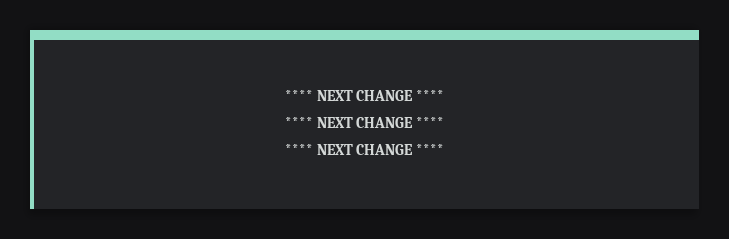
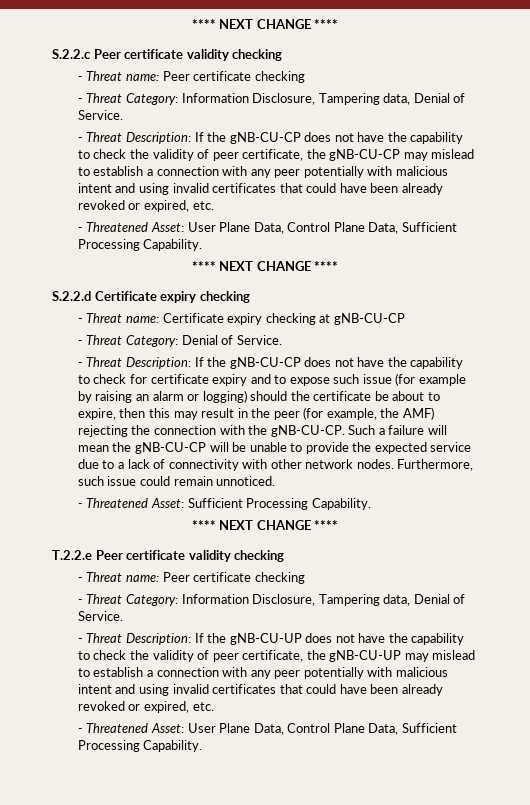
[284,90,445,101] [284,117,445,128] [284,144,445,155] **** NEXT CHANGE **** // **** NEXT CHANGE **** // **** NEXT CHANGE **** -> [191,19,339,29] [52,49,283,61] [77,71,305,83] [77,93,466,105] [77,110,123,120] [77,132,464,144] [77,149,475,161] [77,166,448,178] [77,183,443,195] [77,200,214,212] [77,222,457,234] [77,239,203,251] [191,261,339,271] [52,291,250,303] [77,313,405,325] [77,335,282,347] [77,357,464,369] [77,373,466,386] [77,390,440,403] [77,407,434,420] [77,425,447,437] [77,442,472,454] [77,459,474,471] [77,476,276,486] [77,498,371,510] [191,520,339,530] [52,550,285,562] [77,572,305,584] [77,594,466,606] [77,611,123,621] [77,633,465,645] [77,650,476,662] [77,667,448,679] [77,684,443,696] [77,701,214,713] [77,723,457,735] [77,740,203,752] **** NEXT CHANGE **** // S.2.2.c Peer certificate validity checking // - Threat name: Peer certificate checking // - Threat Category: Information Disclosure, Tampering data, Denial of Service. // - Threat Description: If the gNB-CU-CP does not have the capability to check the validity of peer certificate, the gNB-CU-CP may mislead to establish a connection with any peer potentially with malicious intent and using invalid certificates that could have been already revoked or expired, etc. // - Threatened Asset: User Plane Data, Control Plane Data, Sufficient Processing Capability. // **** NEXT CHANGE **** // S.2.2.d Certificate expiry checking // - Threat name: Certificate expiry checking at gNB-CU-CP // - Threat Category: Denial of Service. // - Threat Description: If the gNB-CU-CP does not have the capability to check for certificate expiry and to expose such issue (for example by raising an alarm or logging) should the certificate be about to expire, then this may result in the peer (for example, the AMF) rejecting the connection with the gNB-CU-CP. Such a failure will mean the gNB-CU-CP will be unable to provide the expected service due to a lack of connectivity with other network nodes. Furthermore, such issue could remain unnoticed. // - Threatened Asset: Sufficient Processing Capability. // **** NEXT CHANGE **** // T.2.2.e Peer certificate validity checking // - Threat name: Peer certificate checking // - Threat Category: Information Disclosure, Tampering data, Denial of Service. // - Threat Description: If the gNB-CU-UP does not have the capability to check the validity of peer certificate, the gNB-CU-UP may mislead to establish a connection with any peer potentially with malicious intent and using invalid certificates that could have been already revoked or expired, etc. // - Threatened Asset: User Plane Data, Control Plane Data, Sufficient Processing Capability.

